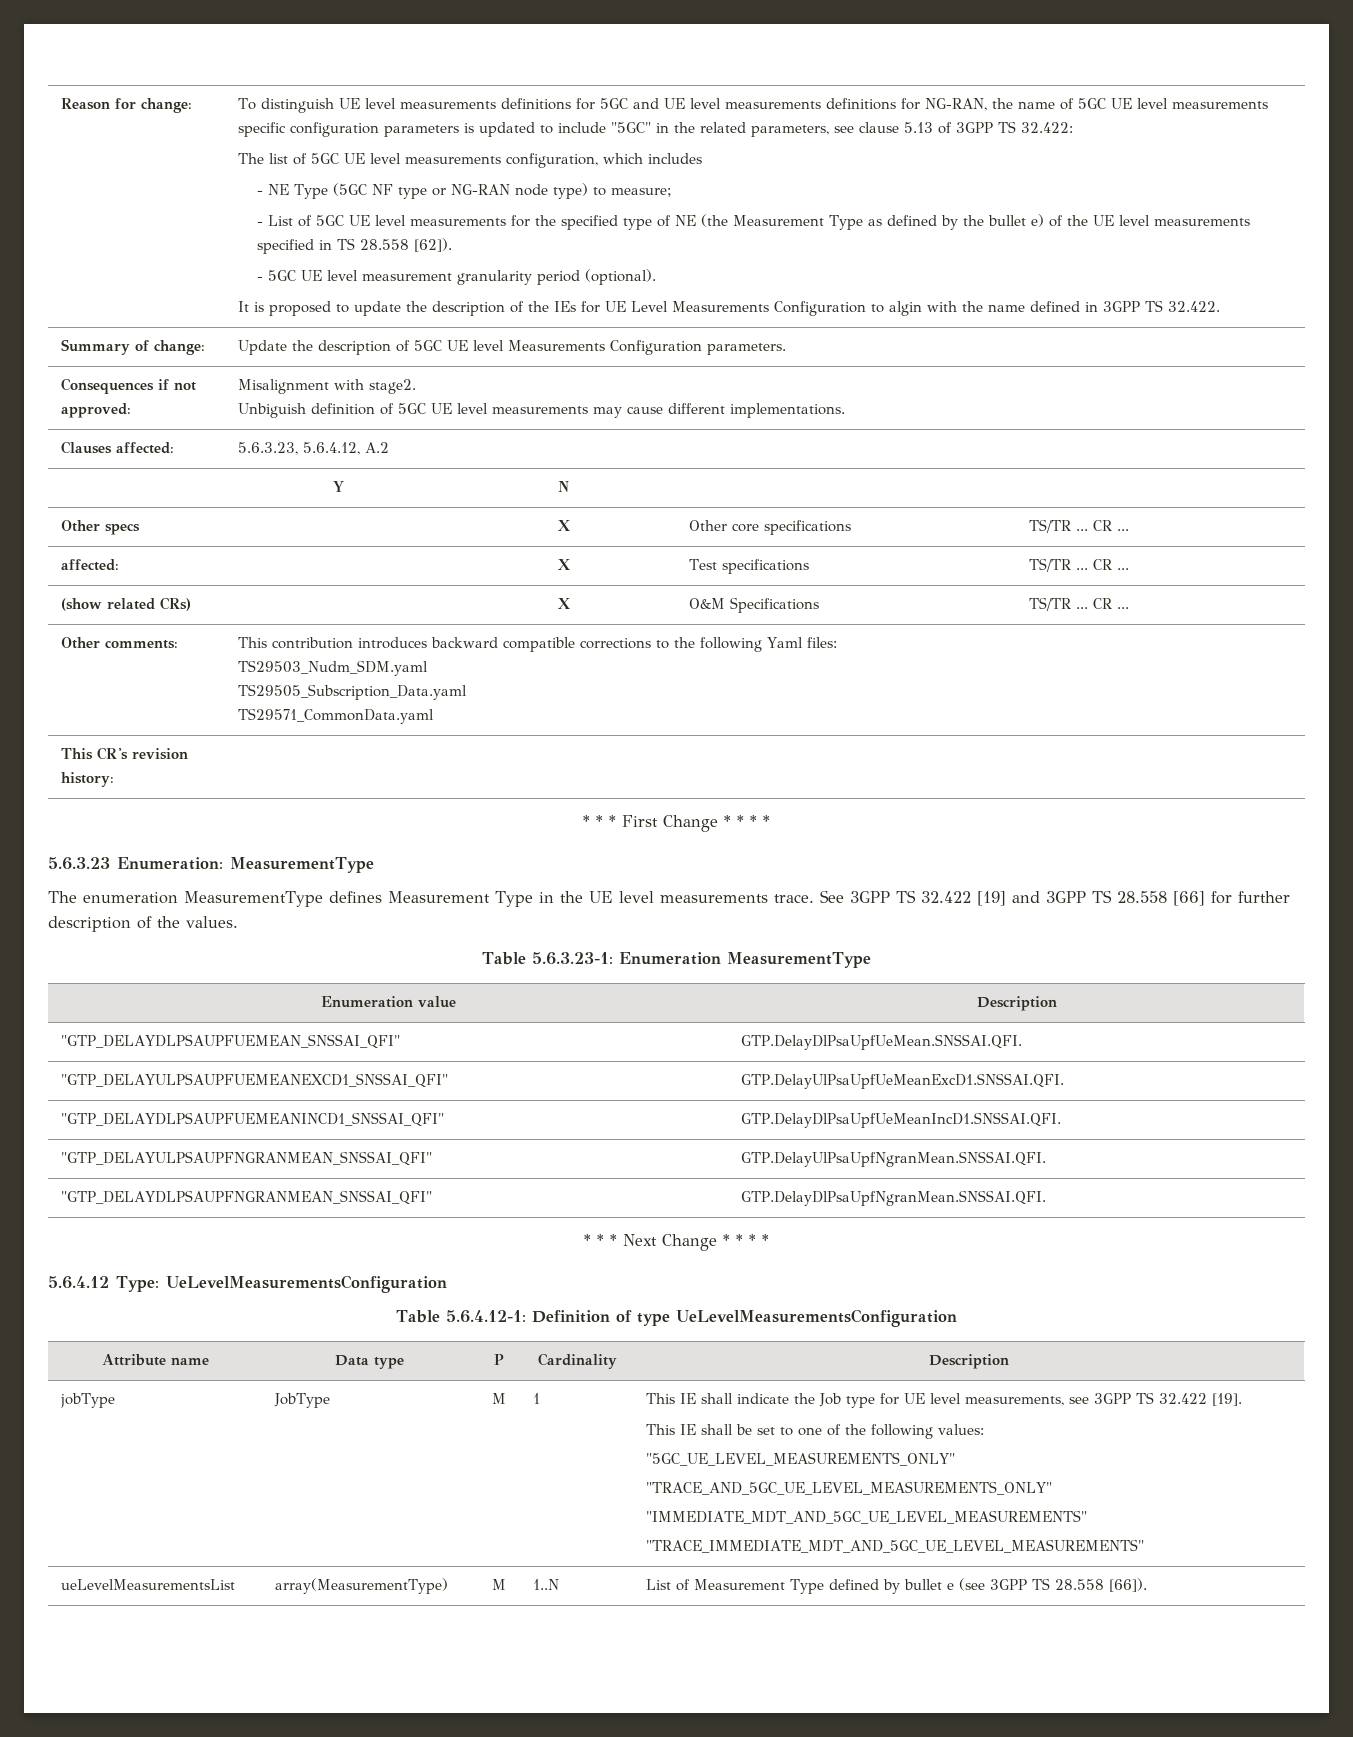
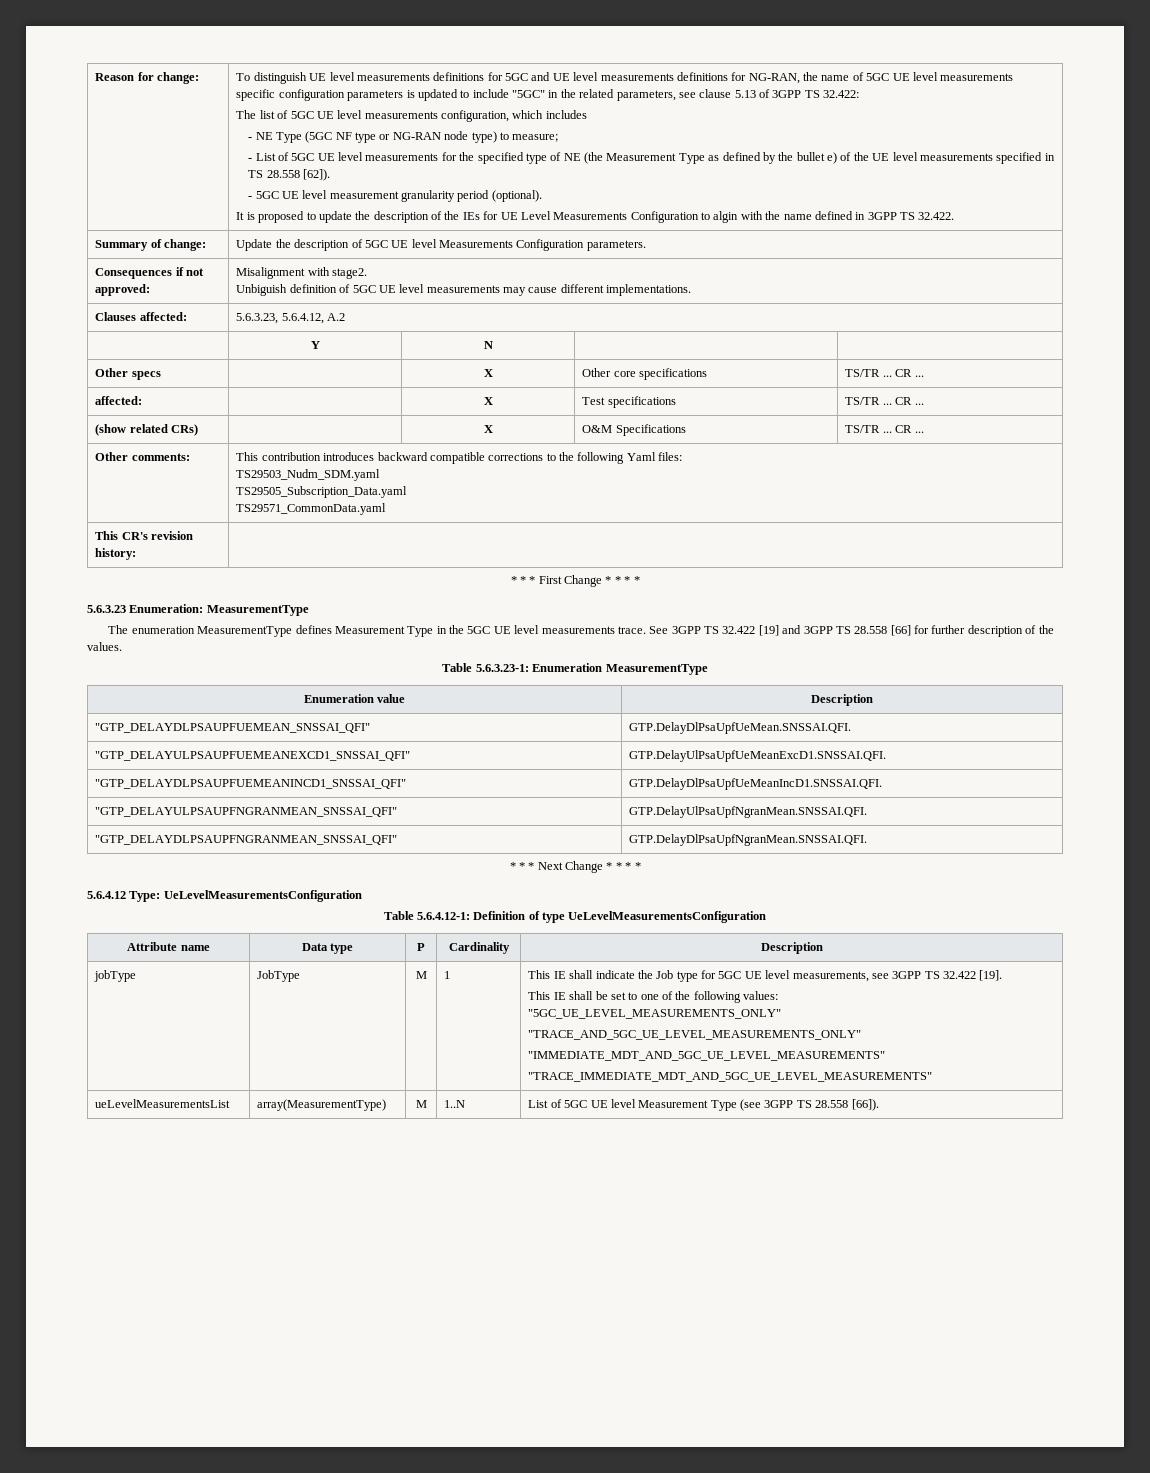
(583, 897) none -> [467,626,491,634] 5GC
(899, 1399) none -> [718,971,742,979] 5GC
[693,1579,954,1594] Measurement Type defined by bullet e -> [564,1099,737,1111] 5GC UE level Measurement Type

